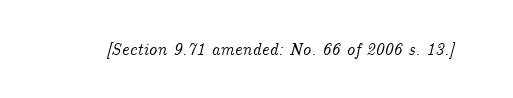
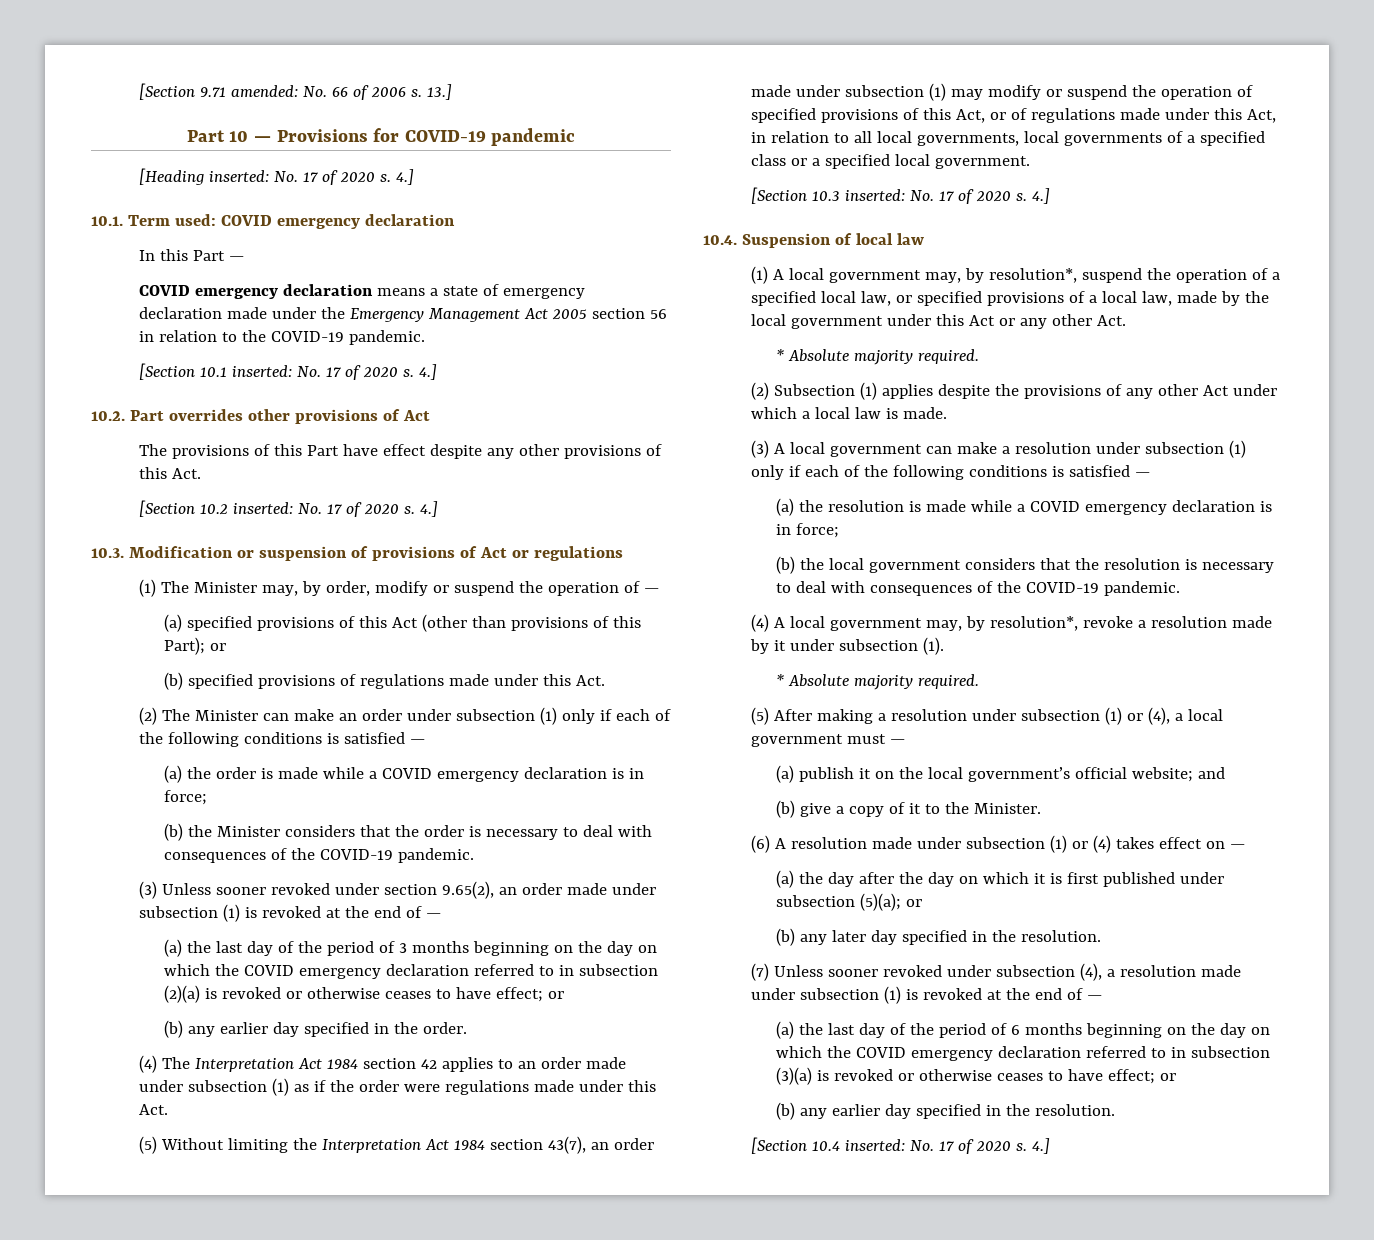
(457, 50) none -> [186,128,576,146] [139,168,415,185] [91,214,455,229] [139,249,245,261] [139,284,586,299] [139,307,668,322] [139,330,426,345] [139,363,438,380] [91,409,430,424] [139,444,663,459] [139,467,202,479] [139,500,439,517] [91,546,623,561] [139,579,660,597] [163,614,641,632] [163,637,226,655] [163,672,605,690] [139,707,672,725] [139,732,426,747] [163,765,644,783] [163,790,207,805] [163,823,652,841] [163,848,474,863] [139,881,657,899] [139,904,442,922] [163,939,657,957] [163,964,658,979] [163,985,564,1003] [163,1020,467,1038] [139,1055,627,1073] [139,1078,657,1096] [139,1104,169,1115] [139,1136,655,1154] [751,83,1254,101] [751,108,1277,123] [751,131,1266,146] [751,154,1031,169] [751,187,1051,204] [703,233,924,248] [751,266,1281,284] [751,291,1270,306] [751,314,1127,329] [775,349,979,365] [751,382,1278,400] [751,407,948,419] [751,440,1247,458] [751,465,1151,480] [775,498,1272,516] [775,523,839,538] [775,556,1274,574] [775,581,1180,596] [751,614,1273,632] [750,637,945,655] [775,674,979,690] [751,707,1224,725] [751,734,906,747] [775,765,1225,783] [775,800,1041,818] [751,835,1246,853] [775,870,1224,888] [775,893,922,911] [775,928,1101,946] [751,963,1242,981] [751,986,1103,1004] [775,1021,1270,1039] [775,1046,1270,1061] [775,1067,1176,1085] [775,1102,1115,1120] [751,1137,1051,1154] // Part 10 — Provisions for COVID-19 pandemic // [Heading inserted: No. 17 of 2020 s. 4.] // 10.1. Term used: COVID emergency declaration // In this Part — // COVID emergency declaration means a state of emergency declaration made under the Emergency Management Act 2005 section 56 in relation to the COVID-19 pandemic. // [Section 10.1 inserted: No. 17 of 2020 s. 4.] // 10.2. Part overrides other provisions of Act // The provisions of this Part have effect despite any other provisions of this Act. // [Section 10.2 inserted: No. 17 of 2020 s. 4.] // 10.3. Modification or suspension of provisions of Act or regulations // (1) The Minister may, by order, modify or suspend the operation of — // (a) specified provisions of this Act (other than provisions of this Part); or // (b) specified provisions of regulations made under this Act. // (2) The Minister can make an order under subsection (1) only if each of the following conditions is satisfied — // (a) the order is made while a COVID emergency declaration is in force; // (b) the Minister considers that the order is necessary to deal with consequences of the COVID-19 pandemic. // (3) Unless sooner revoked under section 9.65(2), an order made under subsection (1) is revoked at the end of — // (a) the last day of the period of 3 months beginning on the day on which the COVID emergency declaration referred to in subsection (2)(a) is revoked or otherwise ceases to have effect; or // (b) any earlier day specified in the order. // (4) The Interpretation Act 1984 section 42 applies to an order made under subsection (1) as if the order were regulations made under this Act. // (5) Without limiting the Interpretation Act 1984 section 43(7), an order made under subsection (1) may modify or suspend the operation of specified provisions of this Act, or of regulations made under this Act, in relation to all local governments, local governments of a specified class or a specified local government. // [Section 10.3 inserted: No. 17 of 2020 s. 4.] // 10.4. Suspension of local law // (1) A local government may, by resolution*, suspend the operation of a specified local law, or specified provisions of a local law, made by the local government under this Act or any other Act. // * Absolute majority required. // (2) Subsection (1) applies despite the provisions of any other Act under which a local law is made. // (3) A local government can make a resolution under subsection (1) only if each of the following conditions is satisfied — // (a) the resolution is made while a COVID emergency declaration is in force; // (b) the local government considers that the resolution is necessary to deal with consequences of the COVID-19 pandemic. // (4) A local government may, by resolution*, revoke a resolution made by it under subsection (1). // * Absolute majority required. // (5) After making a resolution under subsection (1) or (4), a local government must — // (a) publish it on the local government’s official website; and // (b) give a copy of it to the Minister. // (6) A resolution made under subsection (1) or (4) takes effect on — // (a) the day after the day on which it is first published under subsection (5)(a); or // (b) any later day specified in the resolution. // (7) Unless sooner revoked under subsection (4), a resolution made under subsection (1) is revoked at the end of — // (a) the last day of the period of 6 months beginning on the day on which the COVID emergency declaration referred to in subsection (3)(a) is revoked or otherwise ceases to have effect; or // (b) any earlier day specified in the resolution. // [Section 10.4 inserted: No. 17 of 2020 s. 4.]

